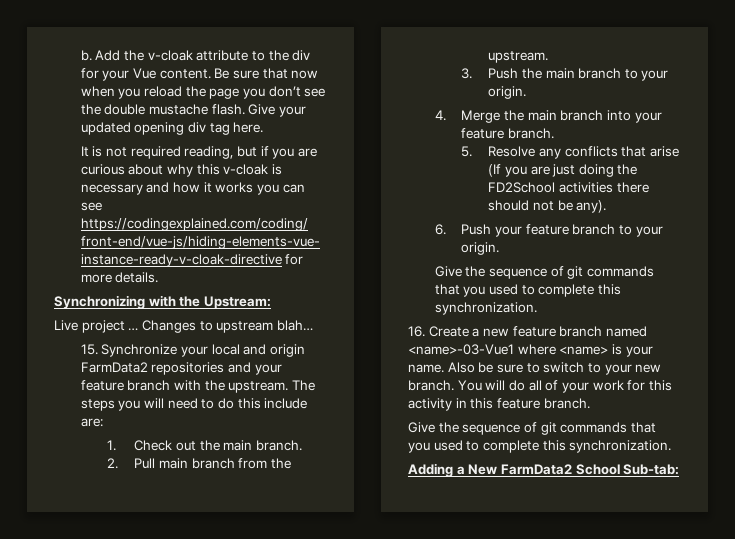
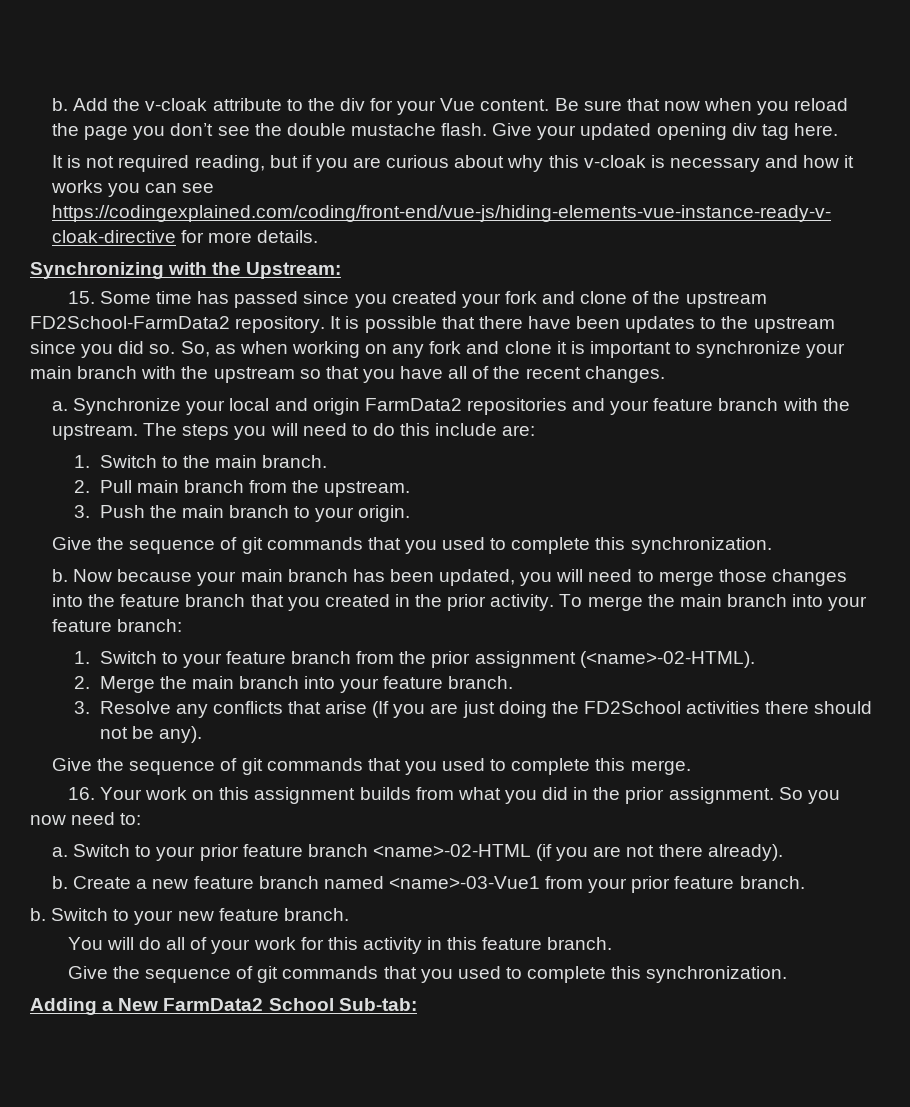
[54,320,313,333] [80,344,98,355] Live project … Changes to upstream blah… // 15. -> [67,291,767,308] [30,316,835,333] [30,341,846,358] [30,366,665,383] [52,401,69,411] 15. Some time has passed since you created your fork and clone of the upstream FD2School-FarmData2 repository. It is possible that there have been updates to the upstream since you did so. So, as when working on any fork and clone it is important to synchronize your main branch with the upstream so that you have all of the recent changes. // a.
[134,440,196,451] Check out -> [99,455,178,468] Switch to
[434,110,446,121] 4. -> [52,537,772,554] [52,569,847,586] [52,594,868,611] [52,619,183,632] [74,651,755,668] [74,676,91,689] Give the sequence of git commands that you used to complete this synchronization. // b. Now because your main branch has been updated, you will need to merge those changes into the feature branch that you created in the prior activity. To merge the main branch into your feature branch: // 1. Switch to your feature branch from the prior assignment (<name>-02-HTML). // 2.
[461,146,473,157] 5. -> [74,701,91,714] 3.
[434,224,663,237] [461,242,500,255] // 6. Push your feature branch to your origin. -> (202, 734) none
[434,302,537,315] synchronization. -> [630,760,691,775] merge.
(425, 331) none -> [99,787,840,804] [30,812,142,825] [52,844,783,861] [52,876,69,889] Your work on this assignment builds from what you did in the prior assignment. So you now need to: // a. Switch to your prior feature branch <name>-02-HTML (if you are not there already). // b.
[517,344,653,357] [408,362,585,373] where <name> is your name. Also be sure to switch -> [545,876,805,893] [30,908,109,921] from your prior feature branch. // b. Switch
[408,380,454,391] branch. -> [218,908,349,921] feature branch. //

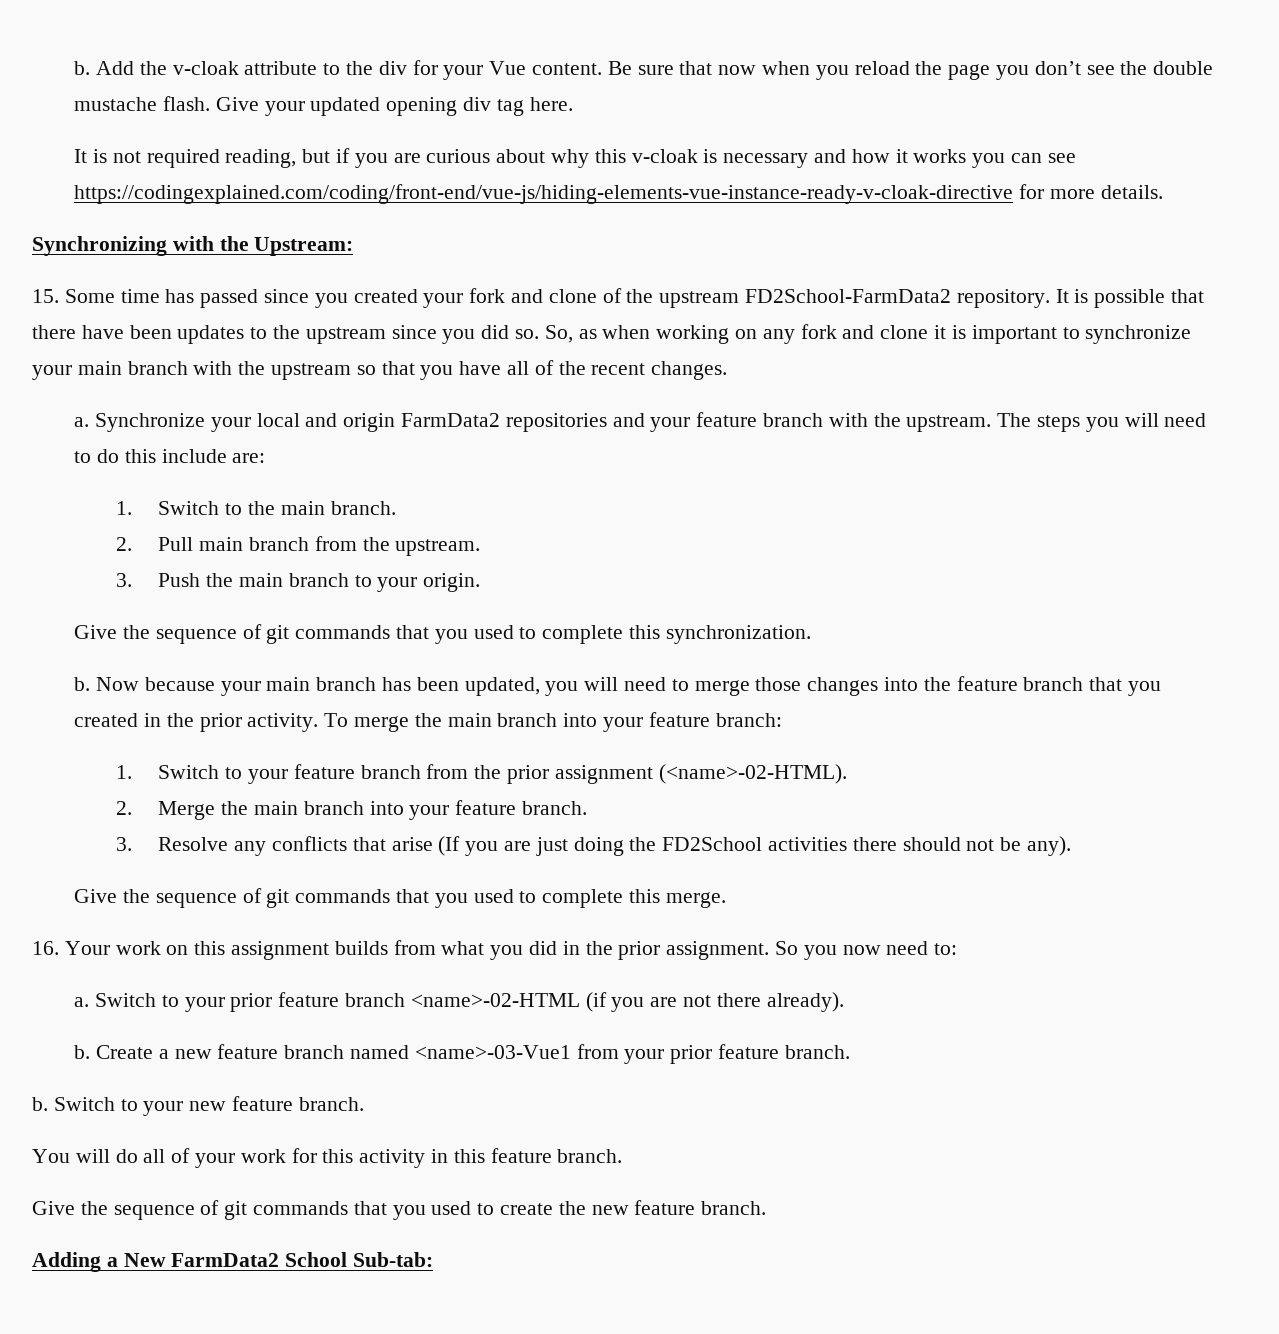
[527,966,788,983] complete this synchronization. -> [500,1200,767,1215] create the new feature branch.

